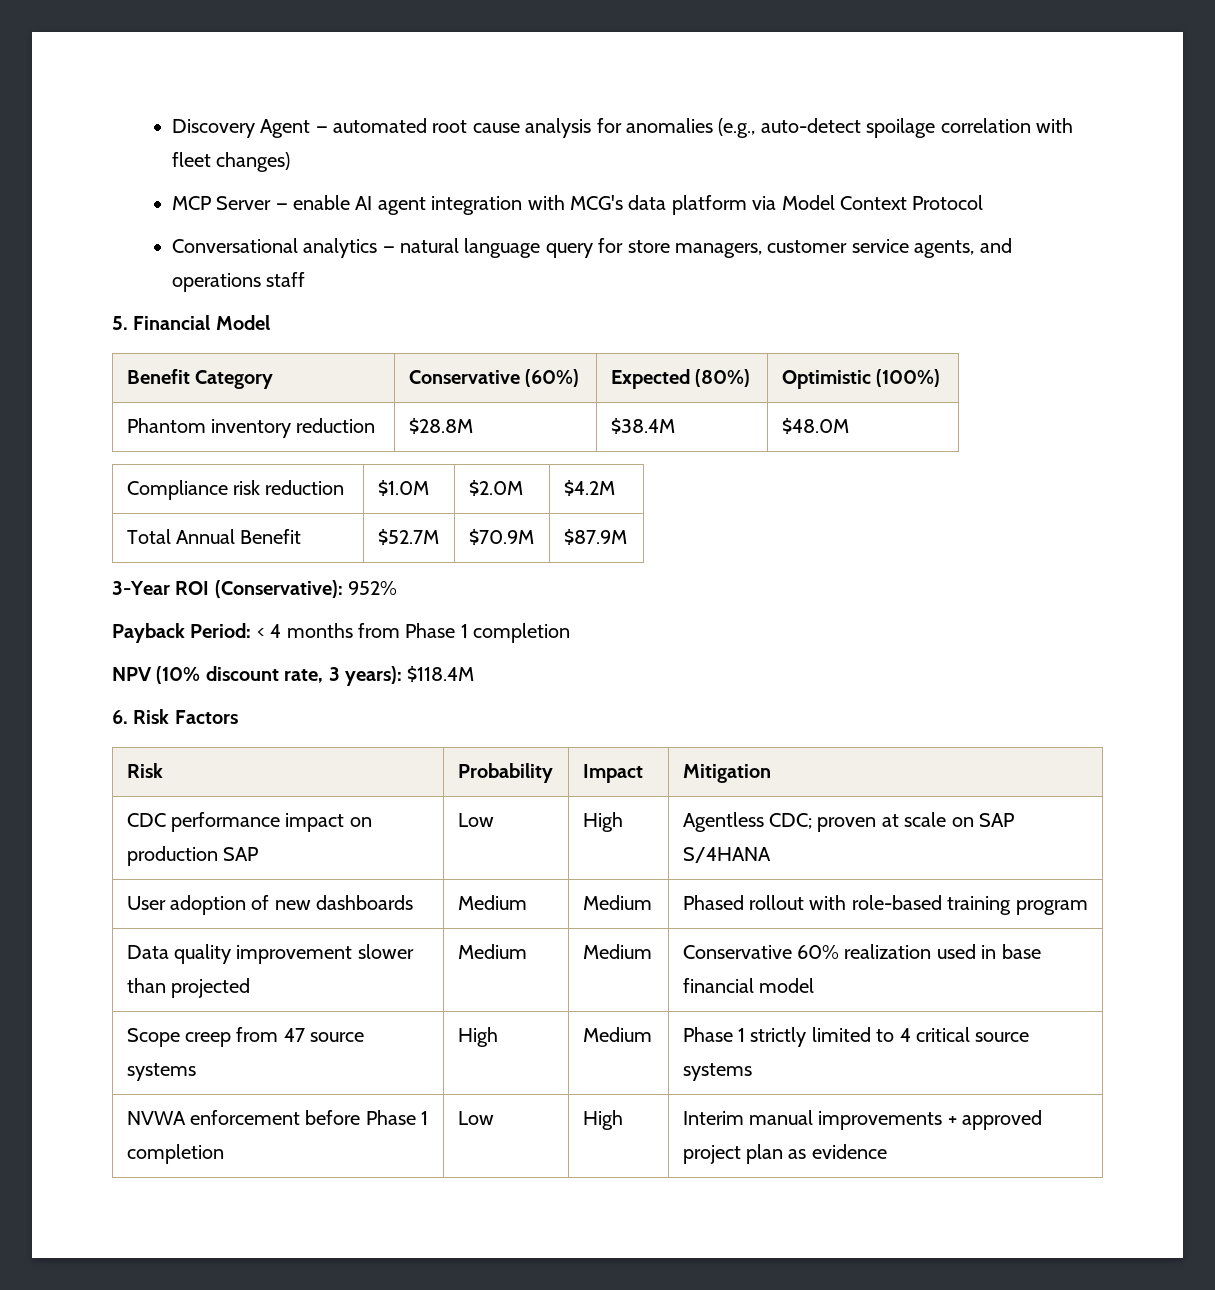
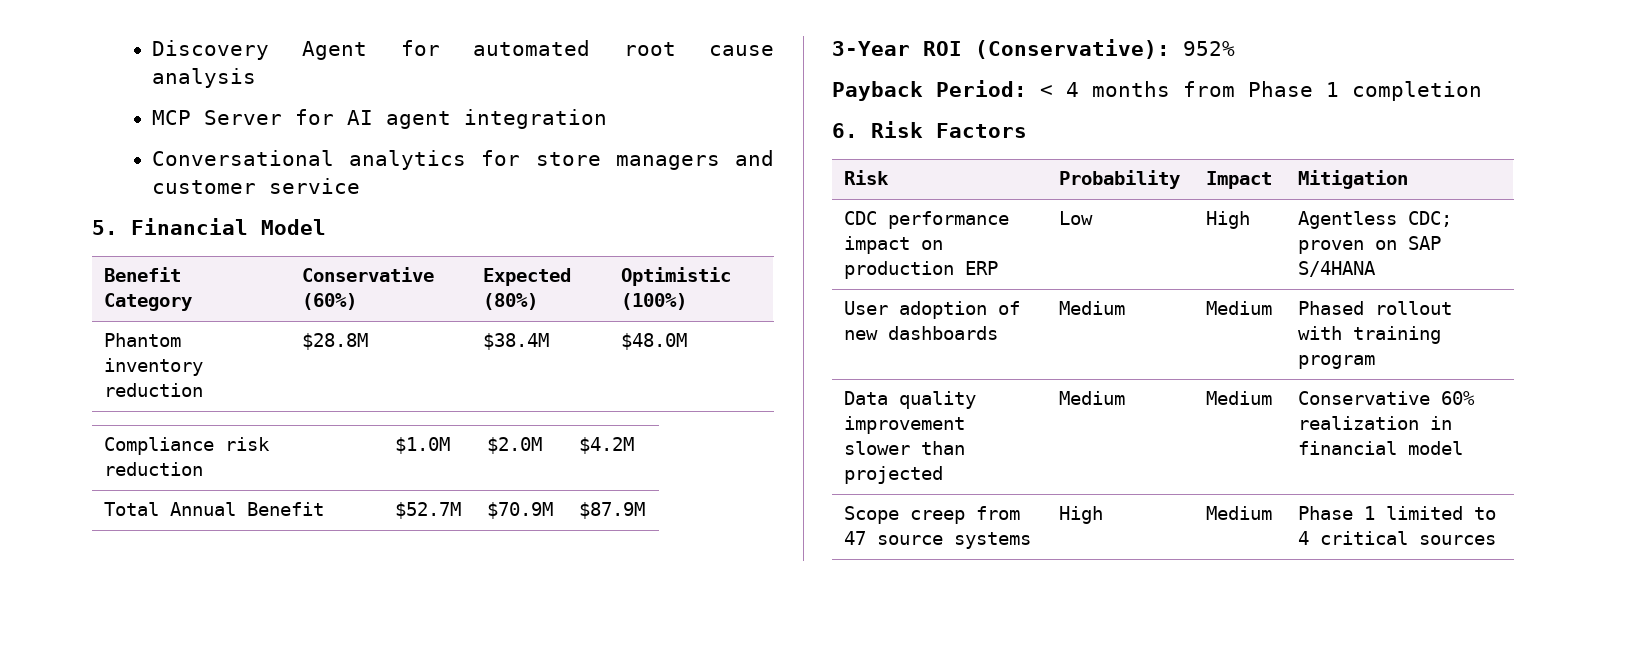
[315,126,328,133] — -> [400,40,440,56] for
[596,118,1073,138] [171,152,291,172] for anomalies (e.g., auto-detect spoilage correlation with fleet changes) -> (256, 78) none
[275,195,350,210] — enable -> [294,109,334,125] for
[527,195,984,215] [171,238,1012,258] [171,272,306,292] with MCG's data platform via Model Context Protocol // Conversational analytics — natural language query for store managers, customer service agents, and operations staff -> [151,150,774,170] [151,178,360,194] // Conversational analytics for store managers and customer service
[112,666,475,686] // NPV (10% discount rate, 3 years): $118.4M -> (1482, 91) none
[223,847,259,861] SAP -> [965,261,999,275] ERP
[881,812,947,827] at scale -> (1365, 247) none
[851,895,942,910] role-based -> (1343, 333) none
[936,944,1041,959] used in base -> [1430,416,1453,430] in
[750,1027,807,1047] strictly -> (1376, 513) none
[975,1032,1030,1042] [682,1063,752,1081] [126,1110,429,1125] [126,1144,224,1164] [457,1111,494,1125] [582,1110,623,1130] [682,1110,1043,1130] [682,1144,887,1164] source systems // NVWA enforcement before Phase 1 completion | Low | High | Interim manual improvements + approved project plan as evidence -> [1419,535,1497,545] sources

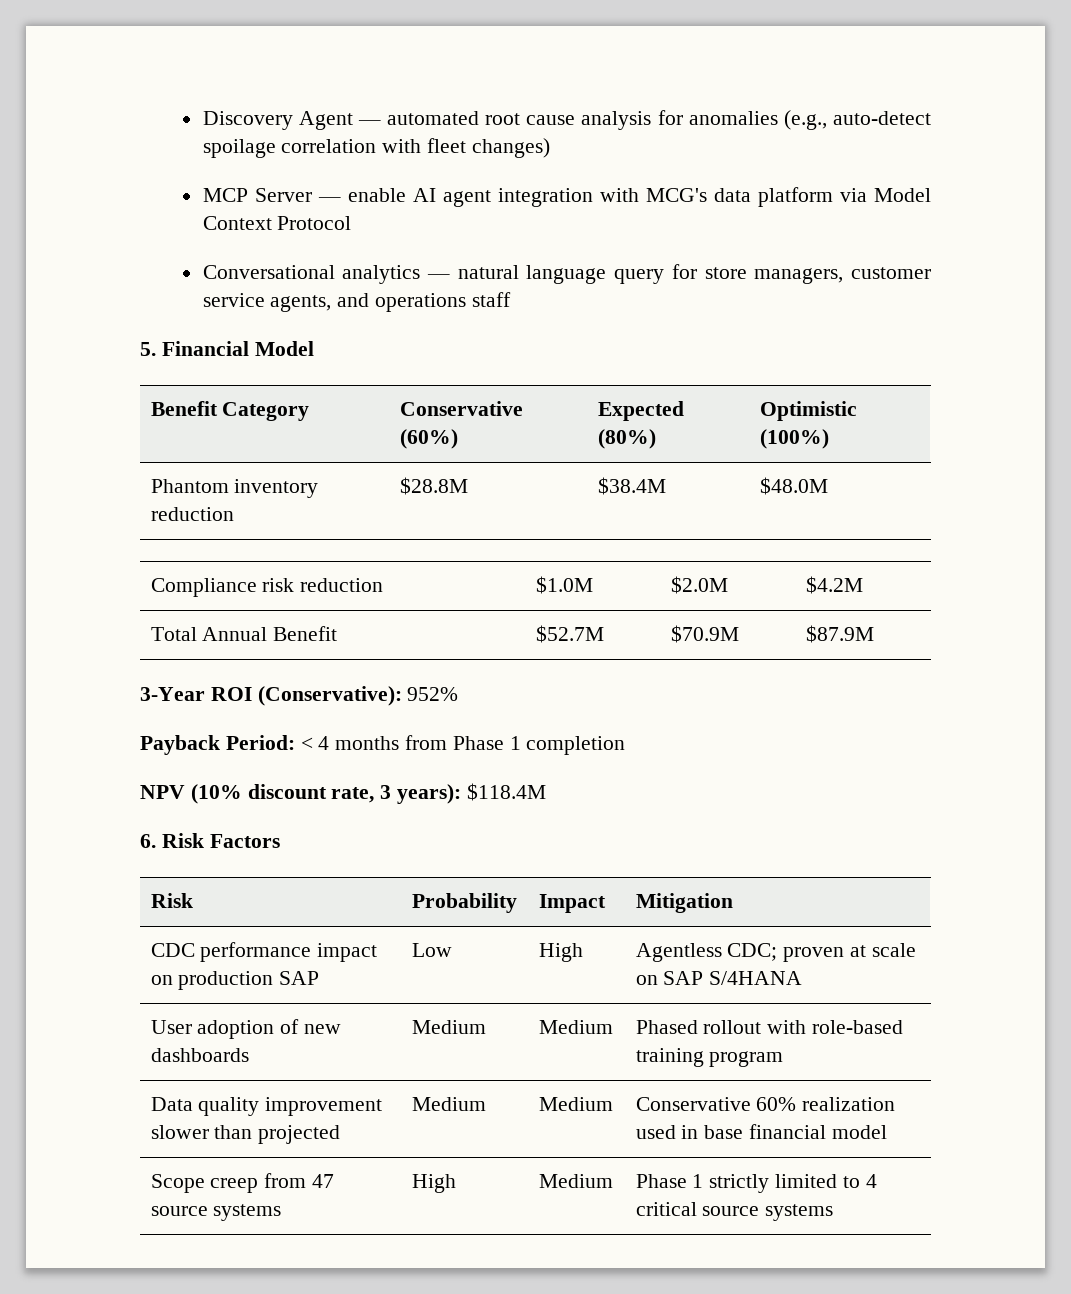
[400,40,440,56] for -> [357,120,381,125] —
(256, 78) none -> [657,110,931,130] [202,138,550,158] for anomalies (e.g., auto-detect spoilage correlation with fleet changes)
[294,109,334,125] for -> [317,188,406,202] — enable
[151,150,774,170] [151,178,360,194] // Conversational analytics for store managers and customer service -> [599,187,931,207] [202,216,352,230] [202,264,931,284] [202,292,511,312] with MCG's data platform via Model Context Protocol // Conversational analytics — natural language query for store managers, customer service agents, and operations staff
(1482, 91) none -> [140,783,546,804] // NPV (10% discount rate, 3 years): $118.4M
[965,261,999,275] ERP -> [279,971,320,985] SAP
(1365, 247) none -> [849,943,916,957] at scale
(1343, 333) none -> [811,1020,903,1034] role-based
[1430,416,1453,430] in -> [635,1125,744,1139] used in base
(1376, 513) none -> [709,1174,770,1193] strictly
[1419,535,1497,545] sources -> [702,1204,834,1221] source systems

